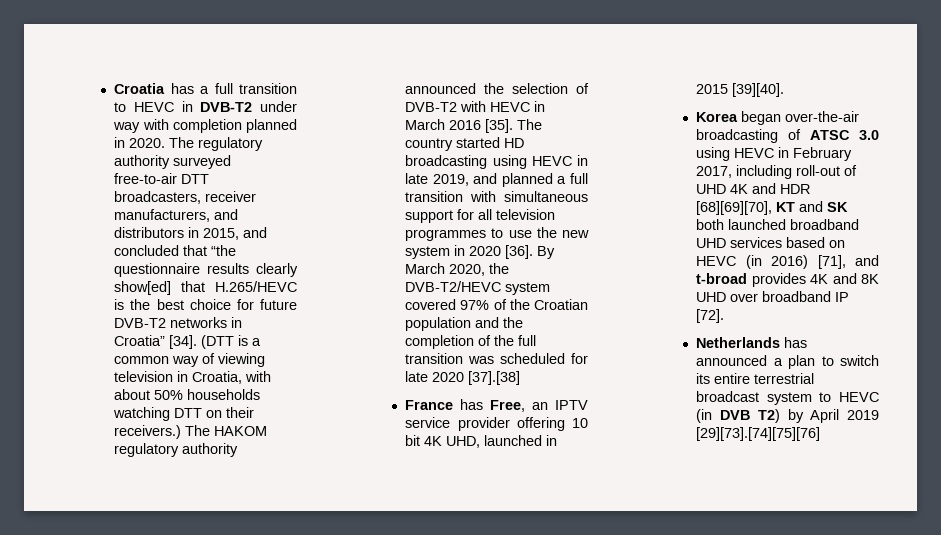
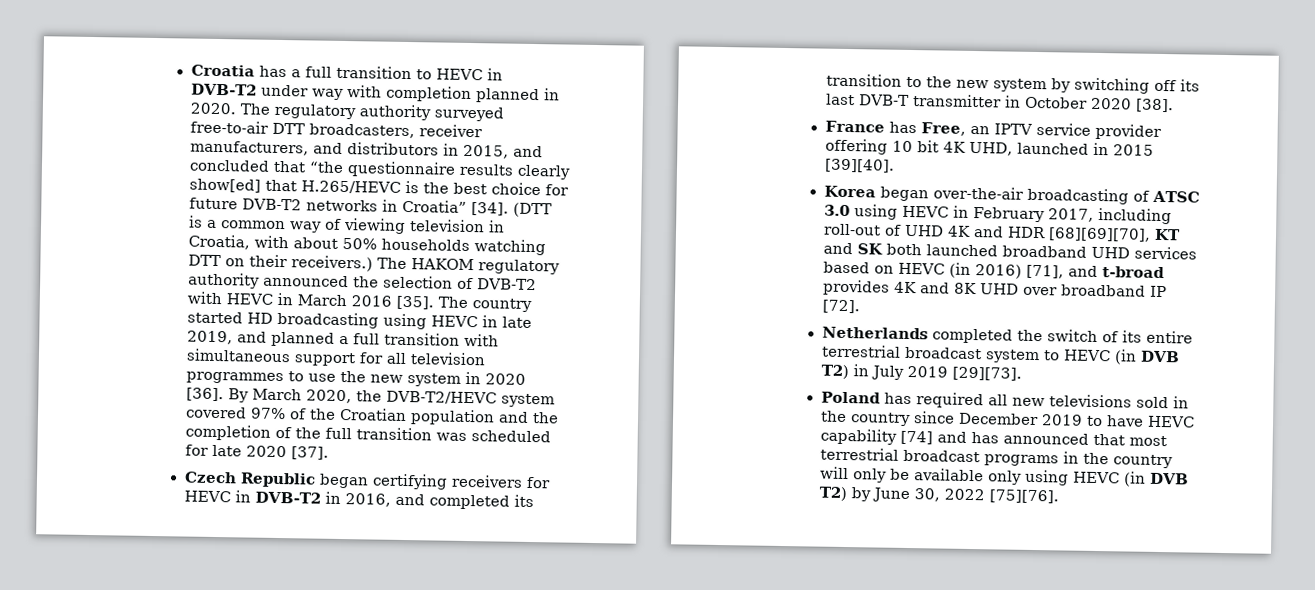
[468,371,521,385] [37].[38] -> [290,446,329,460] [183,471,551,490] [183,490,534,510] [825,73,1200,94] [825,93,1174,113] [37]. // Czech Republic began certifying receivers for HEVC in DVB-T2 in 2016, and completed its transition to the new system by switching off its last DVB-T transmitter in October 2020 [38].
[784,337,808,348] [696,355,879,369] has announced a plan to switch -> [931,328,1119,344] completed the switch of
[787,409,879,423] [696,427,821,441] by April 2019 [29][73].[74][75][76] -> [852,364,1022,381] [820,391,1189,409] [820,410,1195,428] [819,428,1167,447] [819,447,1173,469] [819,466,1189,487] [818,486,1059,504] in July 2019 [29][73]. // Poland has required all new televisions sold in the country since December 2019 to have HEVC capability [74] and has announced that most terrestrial broadcast programs in the country will only be available only using HEVC (in DVB T2) by June 30, 2022 [75][76].

